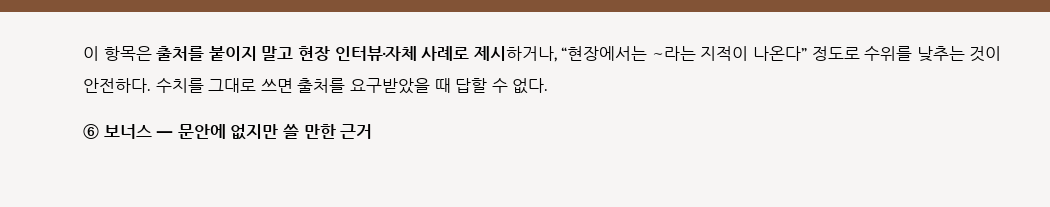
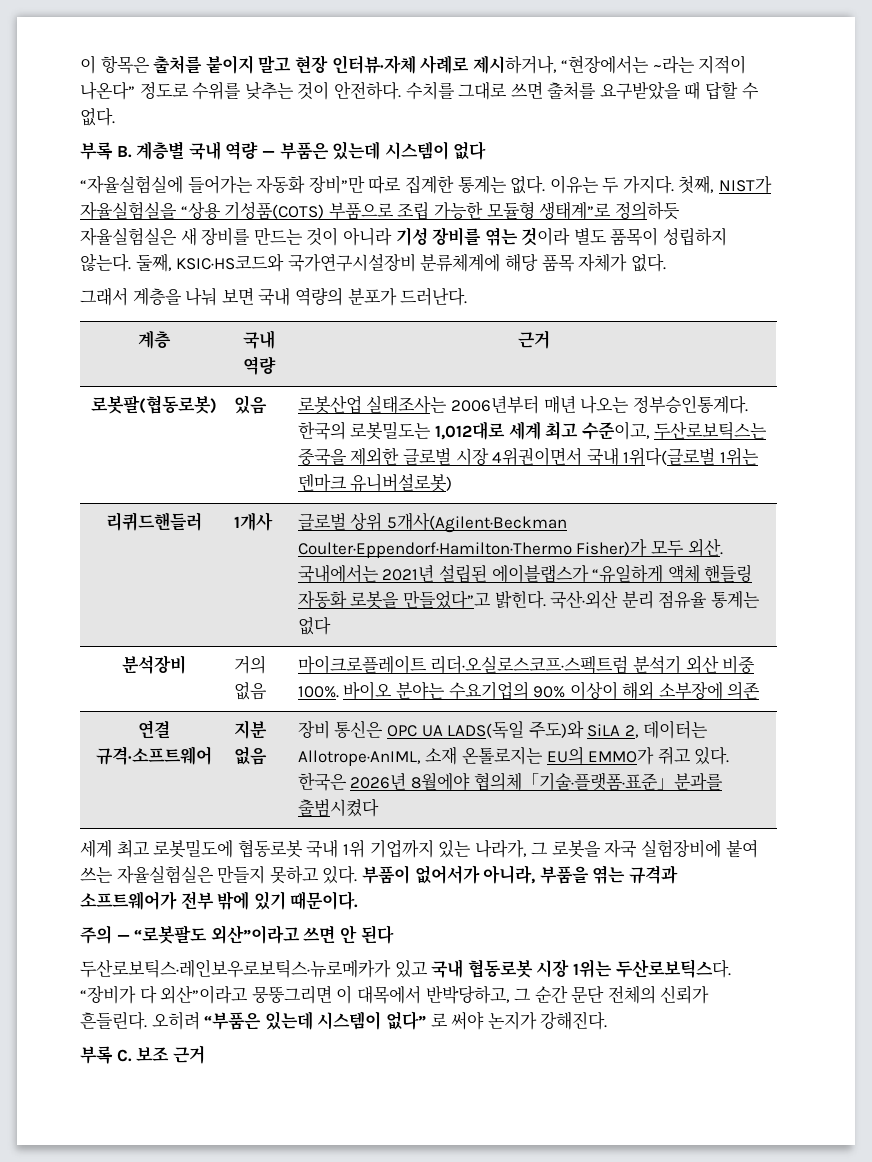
[83,123,336,140] ⑥ 보너스 — 문안에 없지만 쓸 만한 -> [80,141,487,160] [80,175,773,194] [80,201,680,220] [80,227,728,246] [80,253,666,272] [80,287,468,306] [137,330,171,349] [242,330,275,349] [242,356,276,375] [517,330,550,349] [90,395,217,414] [233,395,267,414] [297,395,748,414] [297,421,768,440] [297,447,759,466] [297,473,453,492] [105,512,202,531] [233,512,273,531] [297,512,567,533] [297,538,723,558] [297,564,753,583] [297,590,760,609] [297,617,331,635] [121,655,186,674] [233,655,266,674] [233,682,267,700] [297,655,756,674] [297,681,761,700] [137,720,170,739] [95,746,212,765] [233,720,267,739] [233,746,267,765] [297,720,709,739] [297,746,730,766] [297,772,723,791] [297,799,379,817] [80,839,758,858] [80,865,678,884] [80,891,359,910] [80,925,394,944] [80,959,731,978] [80,985,710,1004] [80,1011,608,1030] [80,1046,170,1064] 부록 B. 계층별 국내 역량 — 부품은 있는데 시스템이 없다 // “자율실험실에 들어가는 자동화 장비”만 따로 집계한 통계는 없다. 이유는 두 가지다. 첫째, NIST가 자율실험실을 “상용 기성품(COTS) 부품으로 조립 가능한 모듈형 생태계”로 정의하듯 자율실험실은 새 장비를 만드는 것이 아니라 기성 장비를 엮는 것이라 별도 품목이 성립하지 않는다. 둘째, KSIC·HS코드와 국가연구시설장비 분류체계에 해당 품목 자체가 없다. // 그래서 계층을 나눠 보면 국내 역량의 분포가 드러난다. // 계층 | 국내 역량 | 근거 // 로봇팔(협동로봇) | 있음 | 로봇산업 실태조사는 2006년부터 매년 나오는 정부승인통계다. 한국의 로봇밀도는 1,012대로 세계 최고 수준이고, 두산로보틱스는 중국을 제외한 글로벌 시장 4위권이면서 국내 1위다(글로벌 1위는 덴마크 유니버설로봇) // 리퀴드핸들러 | 1개사 | 글로벌 상위 5개사(Agilent·Beckman Coulter·Eppendorf·Hamilton·Thermo Fisher)가 모두 외산. 국내에서는 2021년 설립된 에이블랩스가 “유일하게 액체 핸들링 자동화 로봇을 만들었다”고 밝힌다. 국산·외산 분리 점유율 통계는 없다 // 분석장비 | 거의 없음 | 마이크로플레이트 리더·오실로스코프·스펙트럼 분석기 외산 비중 100%. 바이오 분야는 수요기업의 90% 이상이 해외 소부장에 의존 // 연결 규격·소프트웨어 | 지분 없음 | 장비 통신은 OPC UA LADS(독일 주도)와 SiLA 2, 데이터는 Allotrope·AnIML, 소재 온톨로지는 EU의 EMMO가 쥐고 있다. 한국은 2026년 8월에야 협의체「기술·플랫폼·표준」분과를 출범시켰다 // 세계 최고 로봇밀도에 협동로봇 국내 1위 기업까지 있는 나라가, 그 로봇을 자국 실험장비에 붙여 쓰는 자율실험실은 만들지 못하고 있다. 부품이 없어서가 아니라, 부품을 엮는 규격과 소프트웨어가 전부 밖에 있기 때문이다. // 주의 — “로봇팔도 외산”이라고 쓰면 안 된다 // 두산로보틱스·레인보우로보틱스·뉴로메카가 있고 국내 협동로봇 시장 1위는 두산로보틱스다. “장비가 다 외산”이라고 뭉뚱그리면 이 대목에서 반박당하고, 그 순간 문단 전체의 신뢰가 흔들린다. 오히려 “부품은 있는데 시스템이 없다” 로 써야 논지가 강해진다. // 부록 C. 보조

